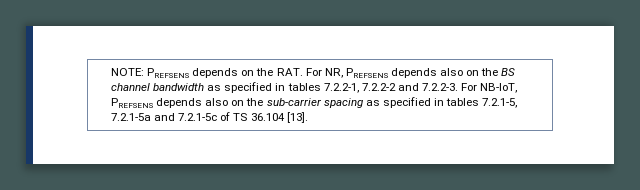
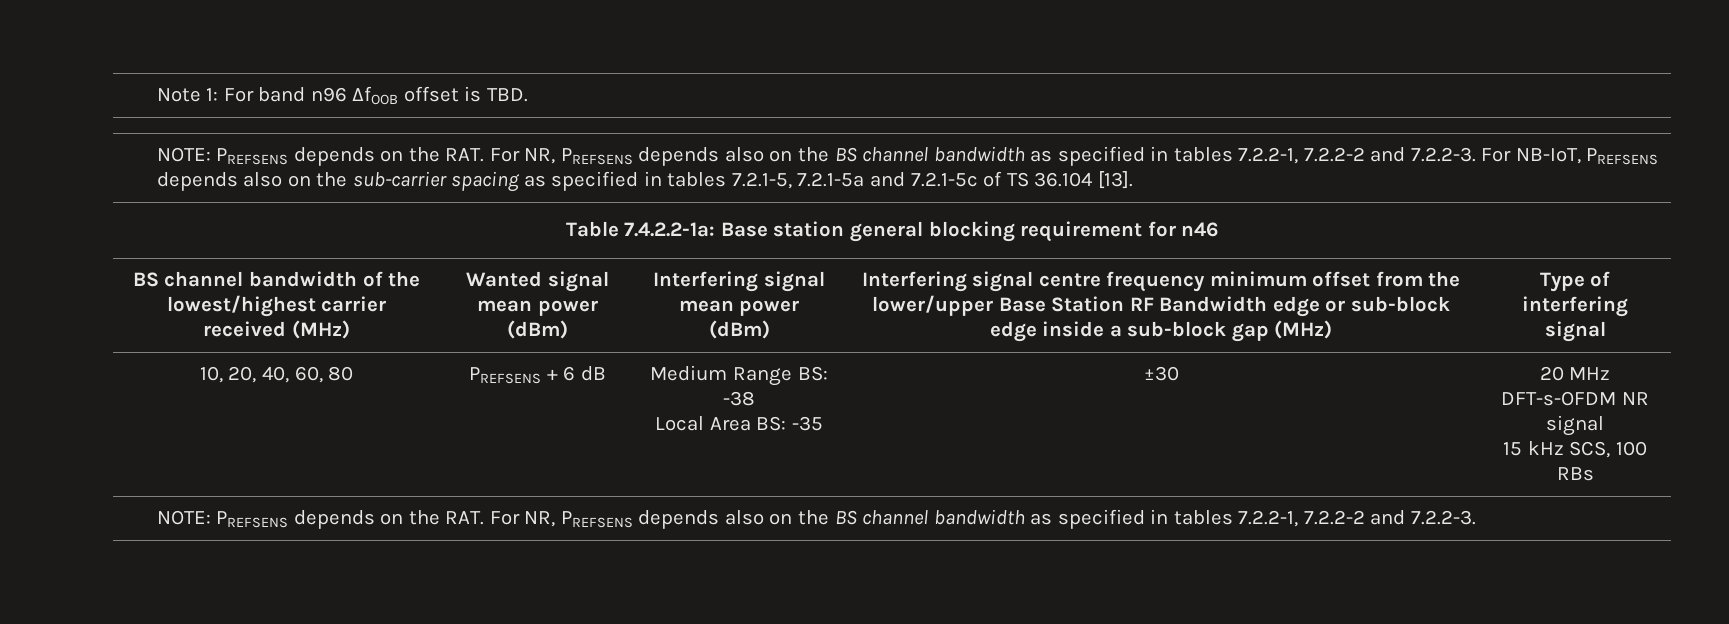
(110, 72) none -> [156,86,528,105] Note 1: For band n96 ΔfOOB offset is TBD. //
(308, 117) none -> [565,221,1219,242] [132,271,421,287] [166,295,387,317] [203,320,350,339] [466,271,609,292] [477,300,598,316] [507,320,568,339] [653,271,825,292] [678,300,800,316] [708,320,770,339] [861,271,1461,292] [872,295,1450,317] [989,320,1333,342] [1539,271,1611,292] [1522,296,1628,317] [1544,321,1606,342] [199,366,354,383] [469,366,606,384] [650,365,828,386] [723,391,755,406] [655,416,823,431] [1143,366,1179,381] [1539,366,1611,381] [1501,391,1649,406] [1546,415,1604,436] [1503,441,1647,458] [1556,467,1594,481] [156,509,1476,529] // Table 7.4.2.2-1a: Base station general blocking requirement for n46 // BS channel bandwidth of the lowest/highest carrier received (MHz) | Wanted signal mean power (dBm) | Interfering signal mean power (dBm) | Interfering signal centre frequency minimum offset from the lower/upper Base Station RF Bandwidth edge or sub-block edge inside a sub-block gap (MHz) | Type of interfering signal // 10, 20, 40, 60, 80 | PREFSENS + 6 dB | Medium Range BS: -38 // Local Area BS: -35 | ±30 | 20 MHz DFT-s-OFDM NR signal // 15 kHz SCS, 100 RBs // NOTE: PREFSENS depends on the RAT. For NR, PREFSENS depends also on the BS channel bandwidth as specified in tables 7.2.2-1, 7.2.2-2 and 7.2.2-3.

